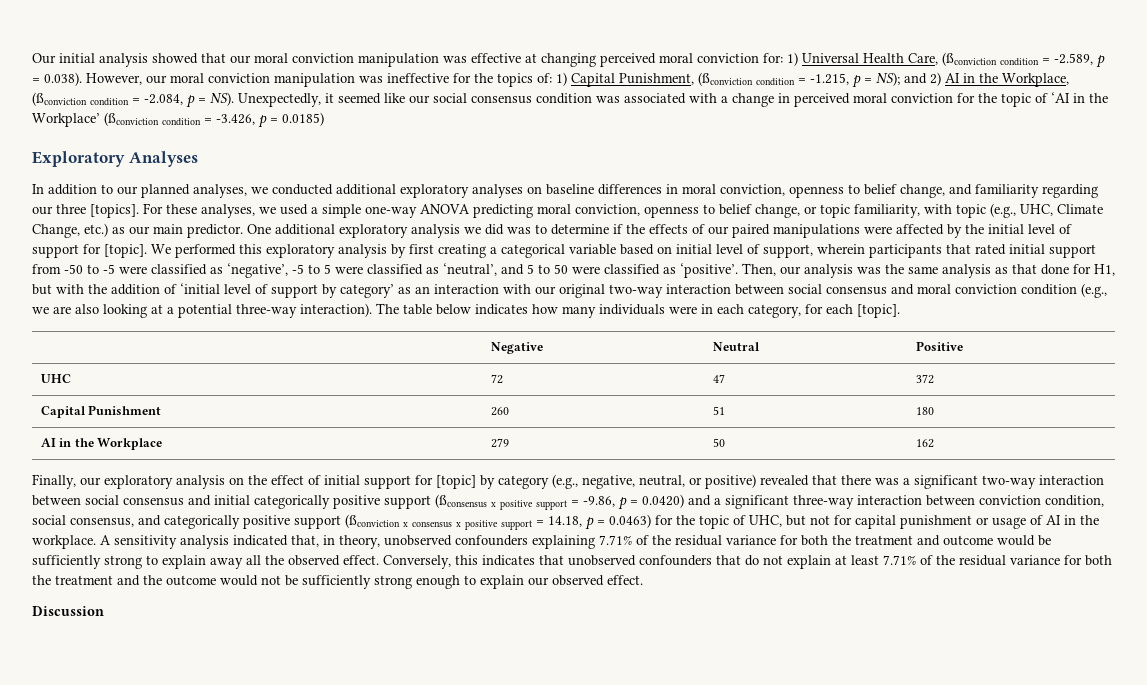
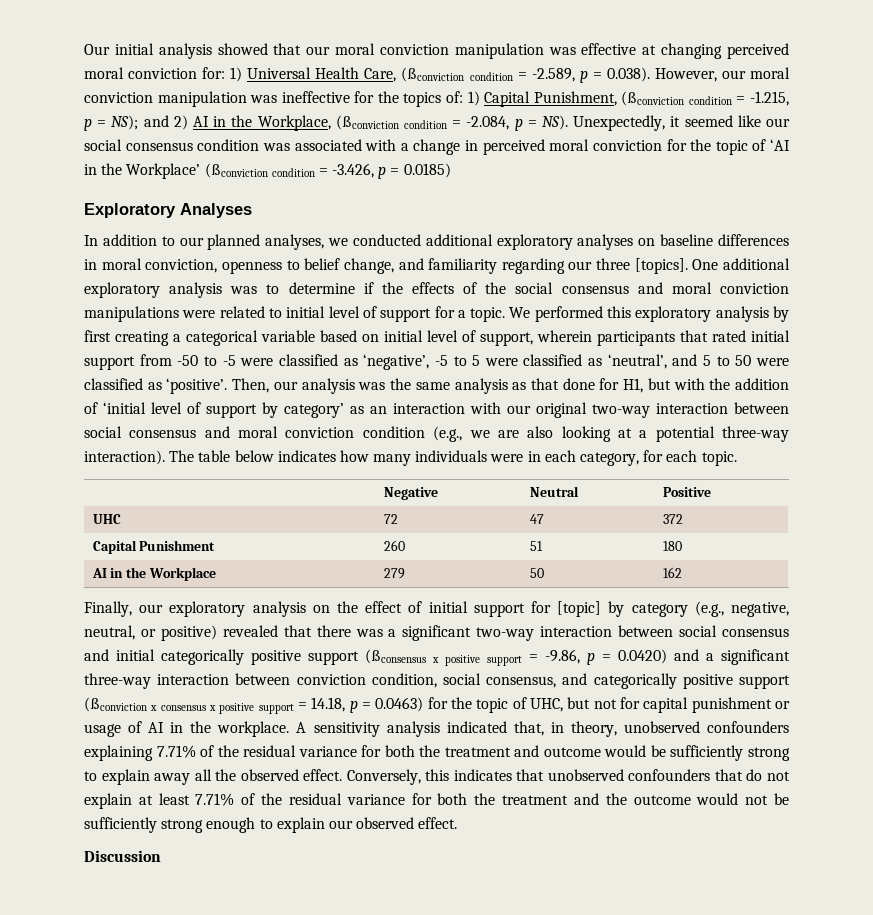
[143,203,1103,218] [32,223,243,238] For these analyses, we used a simple one-way ANOVA predicting moral conviction, openness to belief change, or topic familiarity, with topic (e.g., UHC, Climate Change, etc.) as our main predictor. -> (688, 266) none
[464,224,504,235] we did -> (223, 290) none
[708,224,984,238] our paired manipulations were affected by the -> [485,282,789,294] [84,306,282,322] the social consensus and moral conviction manipulations were related to
[104,244,147,258] [topic]. -> [457,307,506,322] a topic.
[857,304,900,318] [topic]. -> [701,451,737,466] topic.

